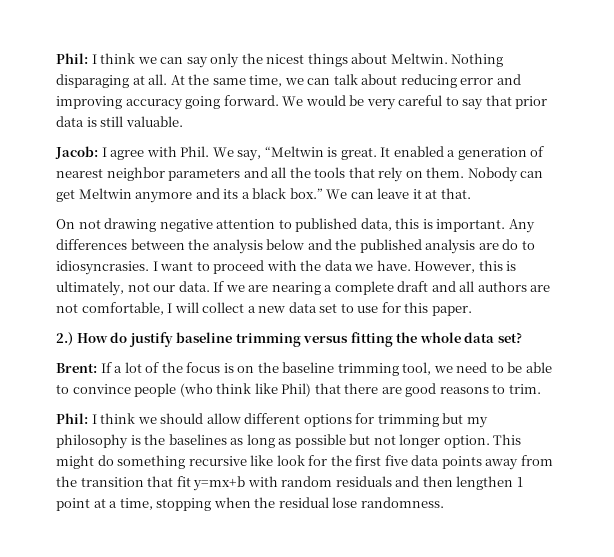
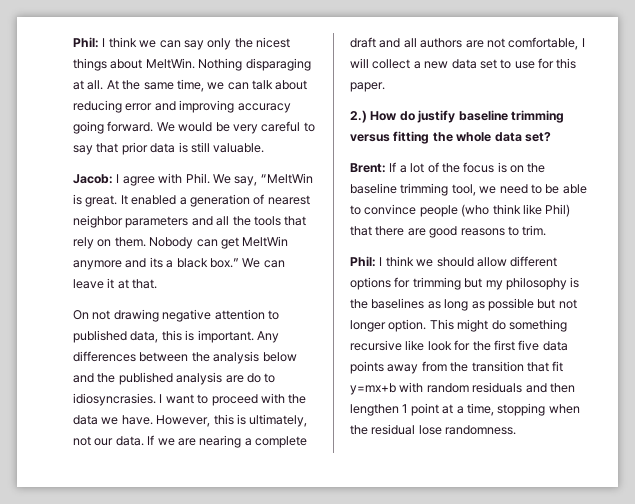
[390,53,448,64] Meltwin. -> [145,58,195,69] MeltWin.
[264,146,324,157] “Meltwin -> [260,173,313,184] “MeltWin
[78,188,132,199] Meltwin -> [242,236,289,247] MeltWin

